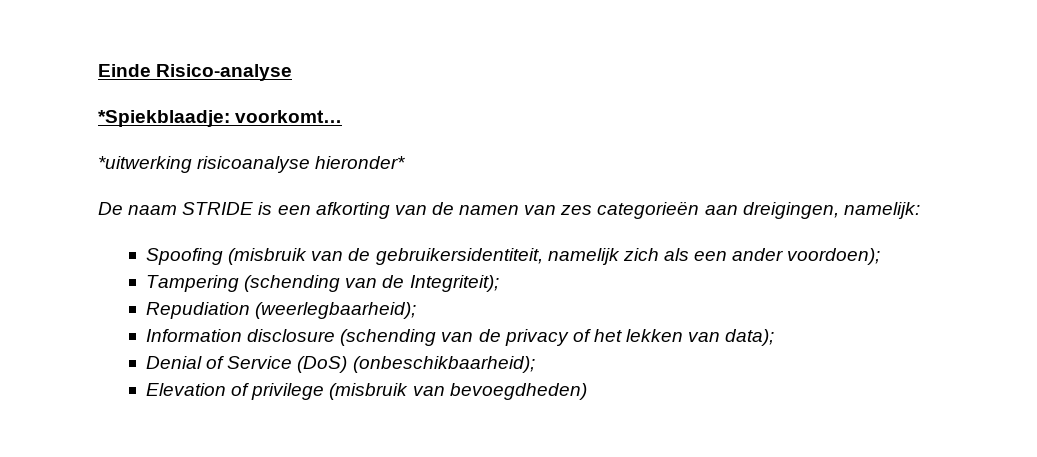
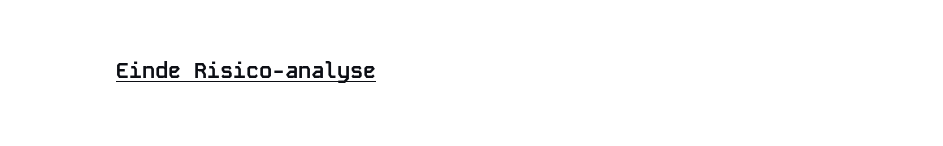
[98,110,343,127] [98,156,406,173] [98,201,920,219] [145,248,881,265] [145,275,499,292] [145,302,417,319] [145,329,775,346] [145,356,535,373] [145,383,587,400] // *Spiekblaadje: voorkomt… // *uitwerking risicoanalyse hieronder* // De naam STRIDE is een afkorting van de namen van zes categorieën aan dreigingen, namelijk: // Spoofing (misbruik van de gebruikersidentiteit, namelijk zich als een ander voordoen); // Tampering (schending van de Integriteit); // Repudiation (weerlegbaarheid); // Information disclosure (schending van de privacy of het lekken van data); // Denial of Service (DoS) (onbeschikbaarheid); // Elevation of privilege (misbruik van bevoegdheden) -> (376, 72) none

